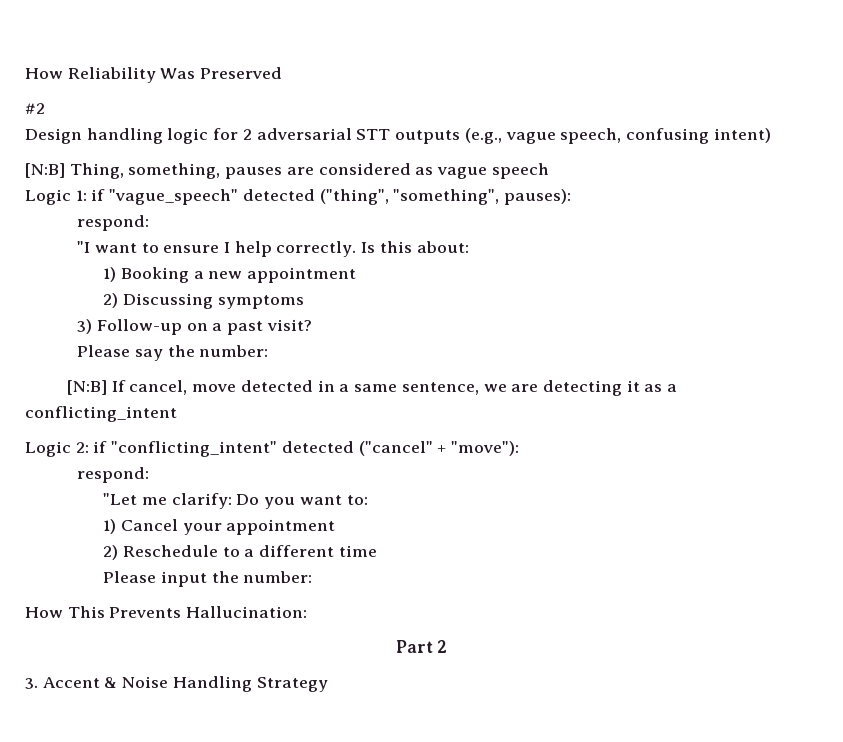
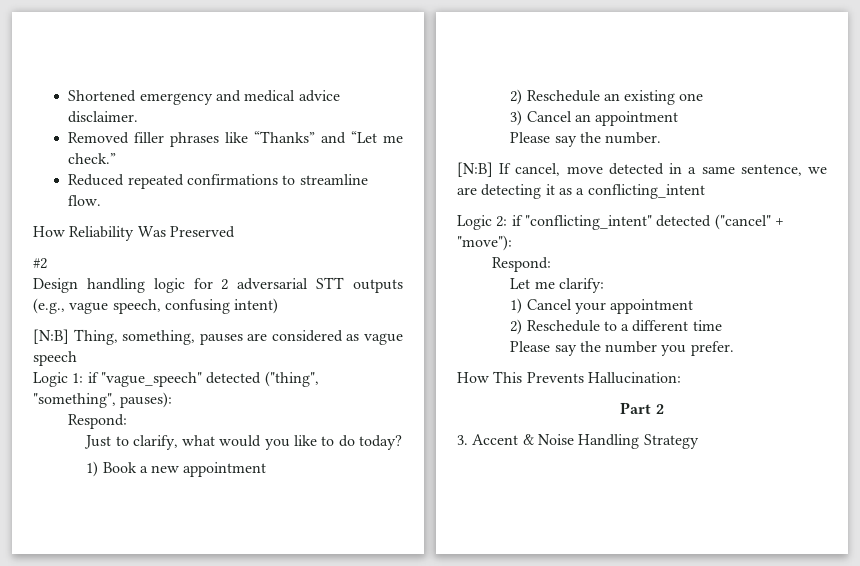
(25, 73) none -> [68,90,340,105] [68,111,139,123] [68,131,404,147] [68,153,117,164] [68,174,368,189] [68,195,102,206] Shortened emergency and medical advice disclaimer. // Removed filler phrases like “Thanks” and “Let me check.” // Reduced repeated confirmations to streamline flow. //
[77,215,150,231] [77,241,469,257] [103,267,189,283] respond: // "I want to ensure I help correctly. Is this about: // 1) Booking -> [68,414,128,429] [84,435,403,450] [86,461,137,477] Respond: // Just to clarify, what would you like to do today? // 1) Book
[122,293,304,309] [77,319,312,335] [77,345,269,361] Discussing symptoms // 3) Follow-up on a past visit? // Please say the number: -> [526,90,704,105] [510,110,679,126] [510,132,662,147] Reschedule an existing one // 3) Cancel an appointment // Please say the number.
[77,467,150,483] [103,493,138,505] respond: // "Let -> [492,257,552,272] [510,278,531,289] Respond: // Let
[236,494,368,509] Do you want to: -> (604, 285) none
[160,571,313,587] input the number: -> [554,341,734,356] say the number you prefer.

